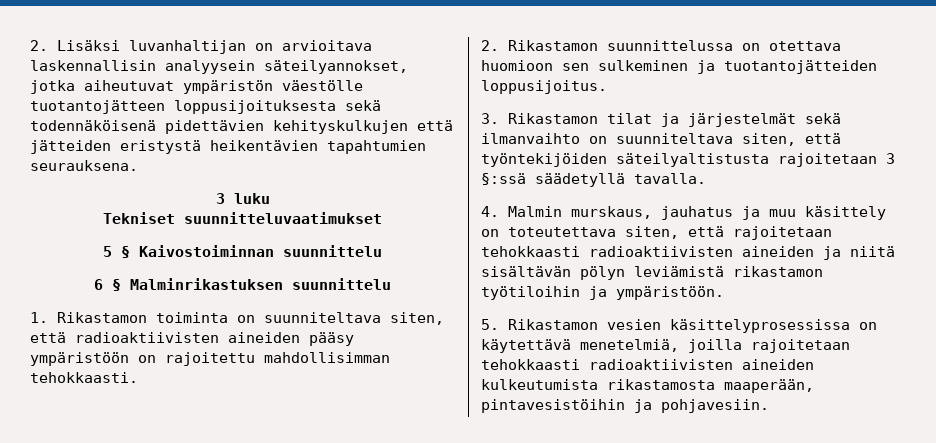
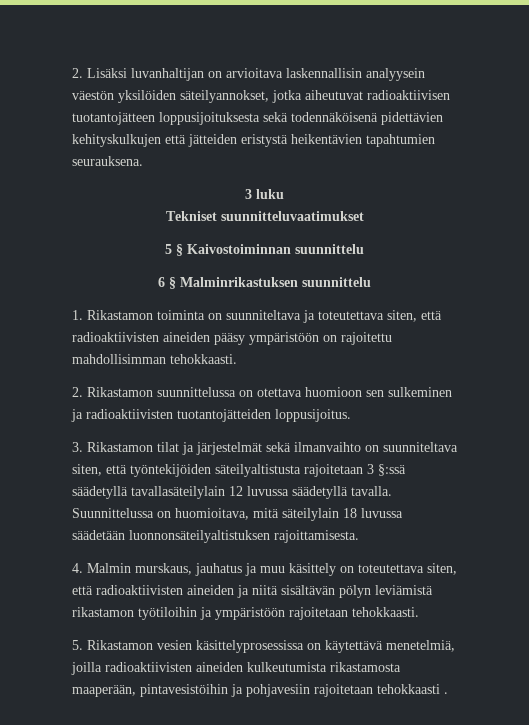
(255, 67) none -> [72,90,176,103] väestön yksilöiden
[183,80,363,94] ympäristön väestölle -> [367,90,450,100] radioaktiivisen
(381, 317) none -> [303,310,384,323] ja toteutettava
(715, 67) none -> [86,409,173,419] radioaktiivisten
[634,173,706,184] tavalla. -> [131,486,392,499] [72,508,403,521] [72,530,359,543] tavallasäteilylain 12 luvussa säädetyllä tavalla. Suunnittelussa on huomioitava, mitä säteilylain 18 luvussa säädetään luonnonsäteilyaltistuksen rajoittamisesta.
[733,226,832,240] [481,246,580,257] rajoitetaan tehokkaasti -> (93, 590) none
[616,286,724,300] ympäristöön. -> [215,607,419,620] ympäristöön rajoitetaan tehokkaasti.
[751,339,850,353] [481,359,580,370] rajoitetaan tehokkaasti -> (102, 668) none
[661,399,769,413] pohjavesiin. -> [246,684,448,697] pohjavesiin rajoitetaan tehokkaasti .

